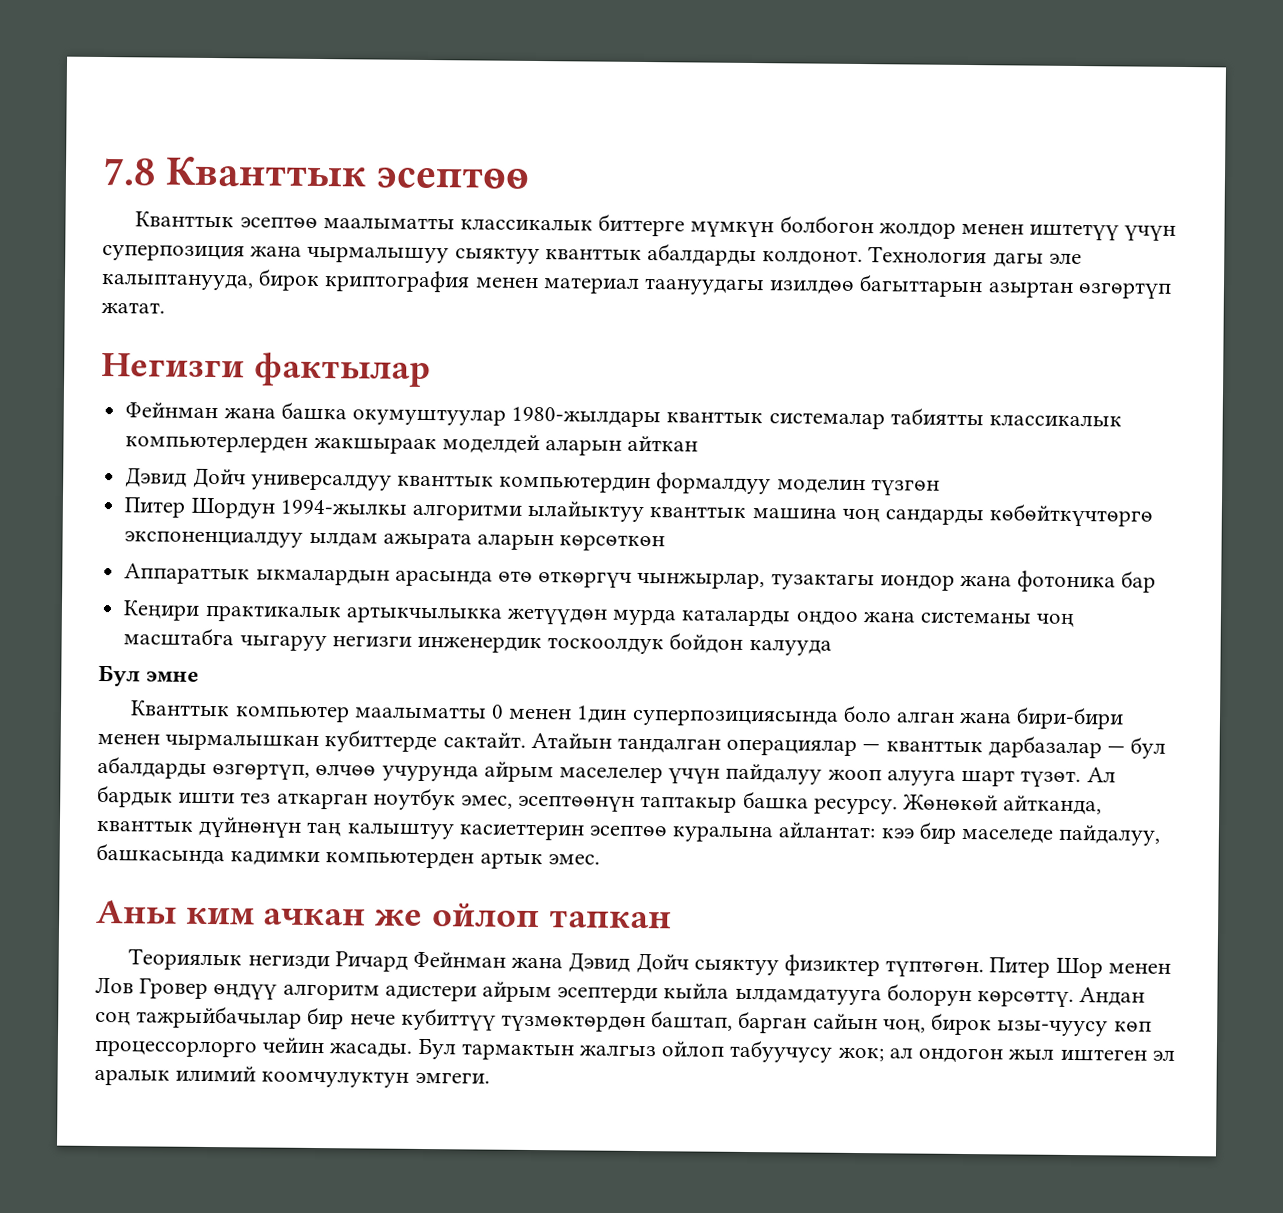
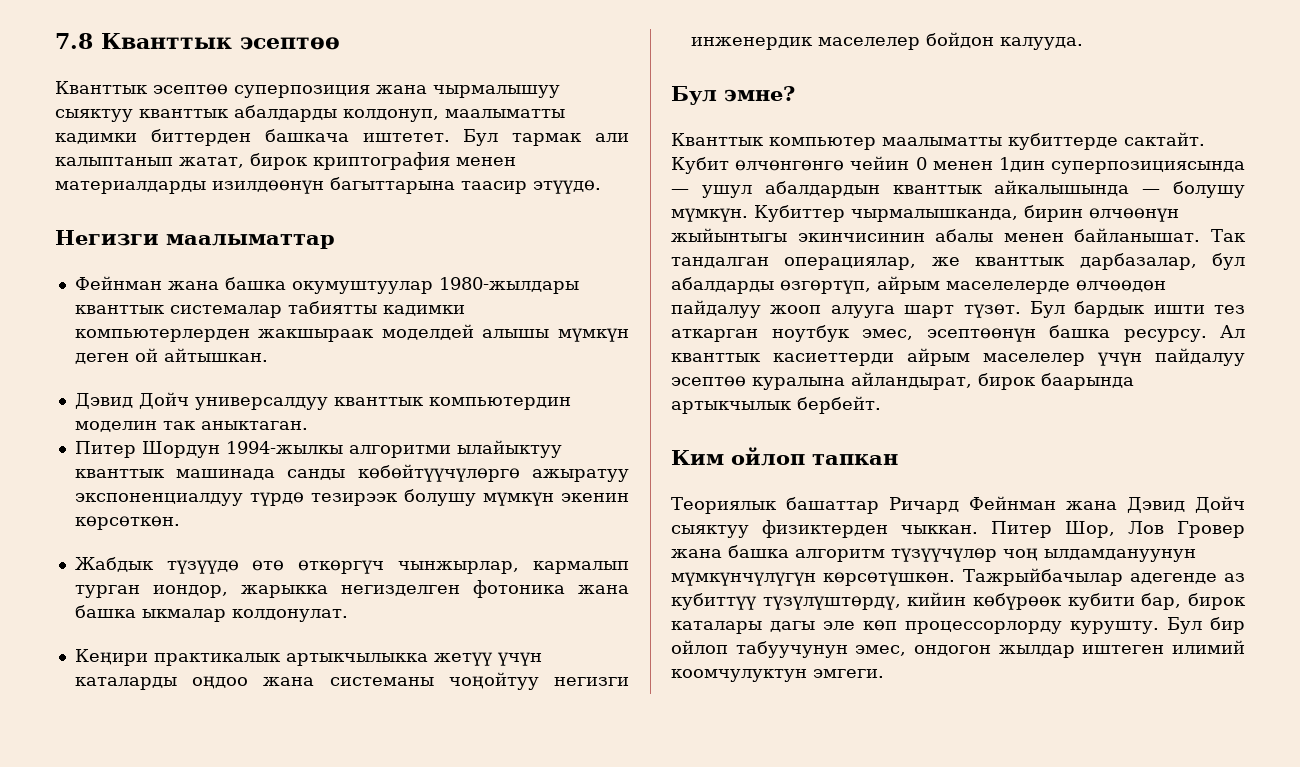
[322,213,1177,241] маалыматты классикалык биттерге мүмкүн болбогон жолдор менен иштетүү үчүн -> (228, 89) none
[762,246,1082,268] [101,268,1172,299] [101,301,165,314] колдонот. Технология дагы эле калыптанууда, бирок криптография менен материал таануудагы изилдөө багыттарын азыртан өзгөртүп жатат. -> [343,109,565,122] [55,129,629,146] [55,152,516,170] [55,177,601,194] колдонуп, маалыматты кадимки биттерден башкача иштетет. Бул тармак али калыптанып жатат, бирок криптография менен материалдарды изилдөөнүн багыттарына таасир этүүдө.
[253,352,431,388] фактылар -> [166,234,335,249] маалыматтар
[988,414,1122,427] классикалык -> [382,305,465,316] кадимки
[544,435,699,456] аларын айткан -> [482,328,629,342] [74,348,268,364] алышы мүмкүн деген ой айтышкан.
[656,472,940,496] формалдуу моделин түзгөн -> [74,421,308,432] моделин так аныктаган.
[751,503,1154,527] [124,530,666,552] [124,563,1157,593] машина чоң сандарды көбөйткүчтөргө экспоненциалдуу ылдам ажырата аларын көрсөткөн // Аппараттык ыкмалардын арасында өтө өткөргүч чынжырлар, тузактагы иондор жана фотоника бар -> [176,464,629,482] [74,489,630,506] [74,516,180,530] [74,557,629,574] [74,580,629,598] [74,605,348,622] машинада санды көбөйтүүчүлөргө ажыратуу экспоненциалдуу түрдө тезирээк болушу мүмкүн экенин көрсөткөн. // Жабдык түзүүдө өтө өткөргүч чынжырлар, кармалып турган иондор, жарыкка негизделген фотоника жана башка ыкмалар колдонулат.
[506,607,677,626] жетүүдөн мурда -> [433,652,542,666] жетүү үчүн
[1036,613,1075,628] [123,627,832,656] [98,664,200,687] чоң масштабга чыгаруу негизги инженердик тоскоолдук бойдон калууда // Бул эмне -> [448,672,629,690] [690,32,1083,50] [671,86,795,105] чоңойтуу негизги инженердик маселелер бойдон калууда. // Бул эмне?
[490,704,1125,730] [97,729,1167,759] [97,755,721,784] 0 менен 1дин суперпозициясында боло алган жана бири-бири менен чырмалышкан кубиттерде сактайт. Атайын тандалган операциялар — кванттык дарбазалар — бул абалдарды өзгөртүп, өлчөө учурунда айрым маселелер үчүн -> [1008,132,1205,150] [671,156,1245,174] [671,180,1245,198] [671,205,1179,222] [671,228,1246,242] [671,253,1245,270] [671,276,1166,294] кубиттерде сактайт. Кубит өлчөнгөнгө чейин 0 менен 1дин суперпозициясында — ушул абалдардын кванттык айкалышында — болушу мүмкүн. Кубиттер чырмалышканда, бирин өлчөөнүн жыйынтыгы экинчисинин абалы менен байланышат. Так тандалган операциялар, же кванттык дарбазалар, бул абалдарды өзгөртүп, айрым маселелерде өлчөөдөн
[1086,767,1116,783] Ал -> [1029,301,1065,318] Бул
[640,795,738,813] таптакыр -> (1036, 335) none
[903,794,1103,816] [96,816,1161,846] [96,842,600,870] [96,899,424,926] Жөнөкөй айтканда, кванттык дүйнөнүн таң калыштуу касиеттерин эсептөө куралына айлантат: кээ бир маселеде пайдалуу, башкасында кадимки компьютерден артык эмес. // Аны ким ачкан же -> [1220,325,1245,338] [671,348,1245,366] [671,372,1134,390] [671,396,881,414] [671,450,724,465] Ал кванттык касиеттерди айрым маселелер үчүн пайдалуу эсептөө куралына айландырат, бирок баарында артыкчылык бербейт. // Ким
[247,954,330,971] негизди -> [786,497,879,514] башаттар
[784,954,1171,979] [95,976,1146,1008] [95,1005,1152,1037] [94,1037,1175,1064] [94,1068,170,1086] физиктер түптөгөн. Питер Шор менен Лов Гровер өңдүү алгоритм адистери айрым эсептерди кыйла ылдамдатууга болорун көрсөттү. Андан соң тажрыйбачылар бир нече кубиттүү түзмөктөрдөн баштап, барган сайын чоң, бирок ызы-чуусу көп процессорлорго чейин жасады. Бул тармактын жалгыз ойлоп табуучусу жок; ал ондогон жыл иштеген эл аралык -> [762,520,1245,538] [671,545,1196,562] [671,568,1245,586] [671,592,1246,610] [671,617,1245,634] [671,640,1165,658] физиктерден чыккан. Питер Шор, Лов Гровер жана башка алгоритм түзүүчүлөр чоң ылдамдануунун мүмкүнчүлүгүн көрсөтүшкөн. Тажрыйбачылар адегенде аз кубиттүү түзүлүштөрдү, кийин көбүрөөк кубити бар, бирок каталары дагы эле көп процессорлорду курушту. Бул бир ойлоп табуучунун эмес, ондогон жылдар иштеген

